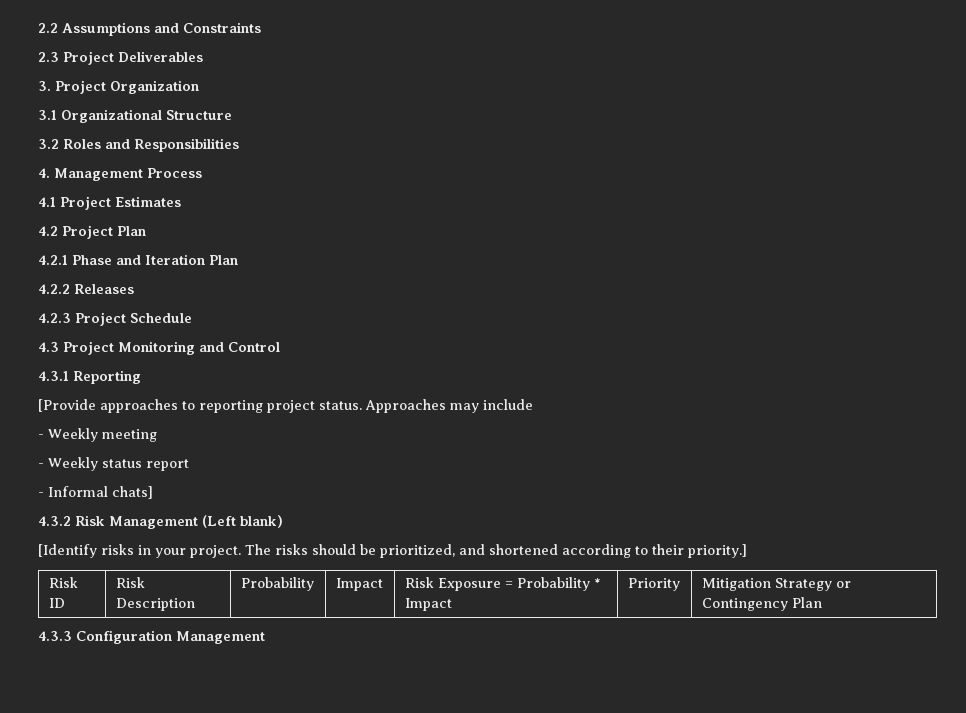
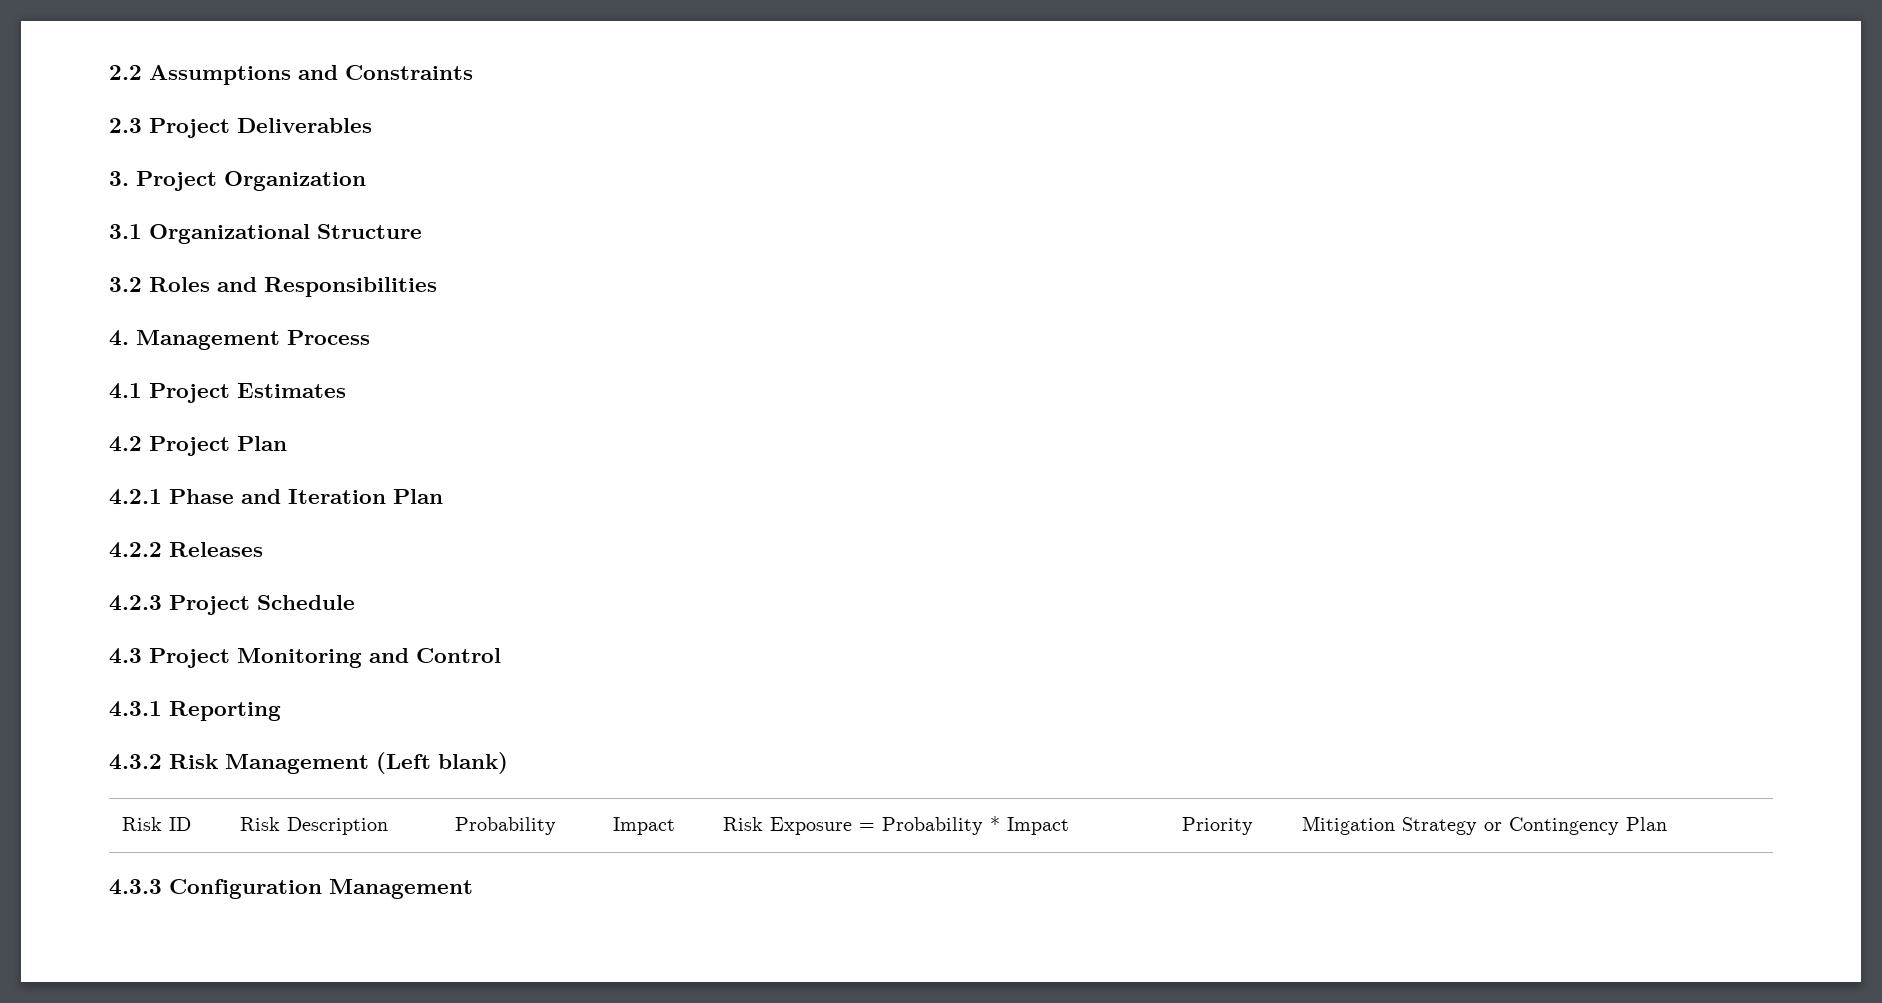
[38,399,533,413] [38,428,157,442] [38,457,189,471] [38,486,153,499] // [Provide approaches to reporting project status. Approaches may include // - Weekly meeting // - Weekly status report // - Informal chats] -> (281, 711) none
[38,544,747,558] // [Identify risks in your project. The risks should be prioritized, and shortened according to their priority.] -> (508, 763) none

